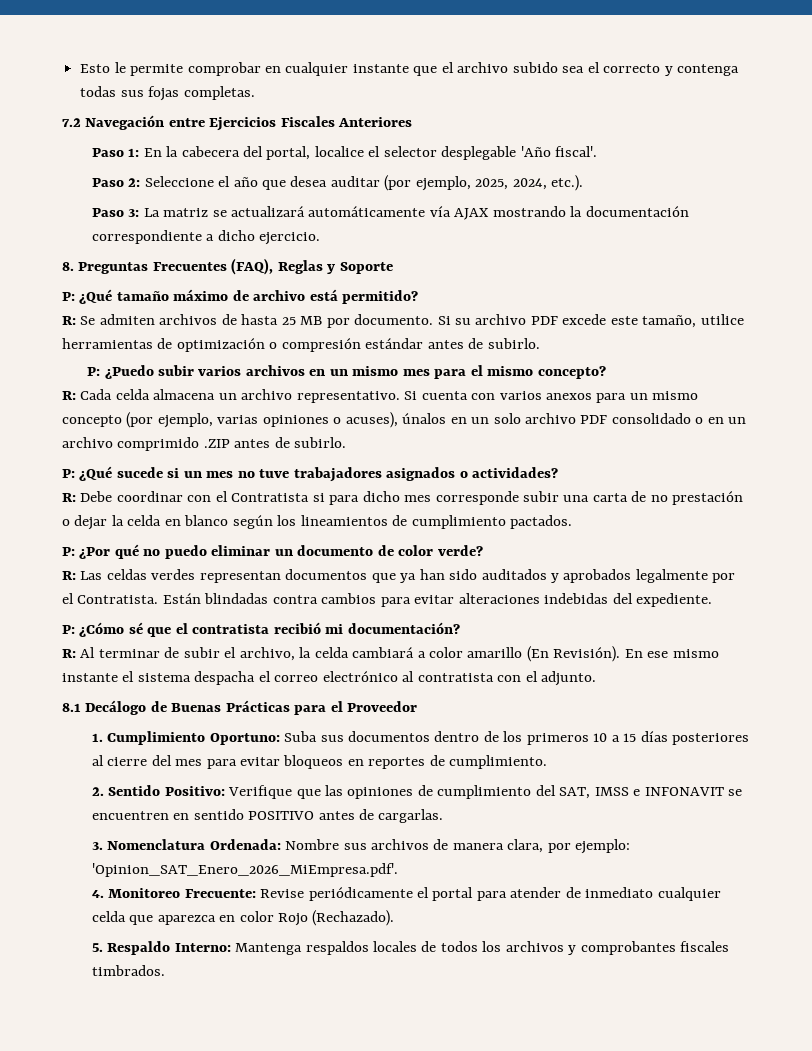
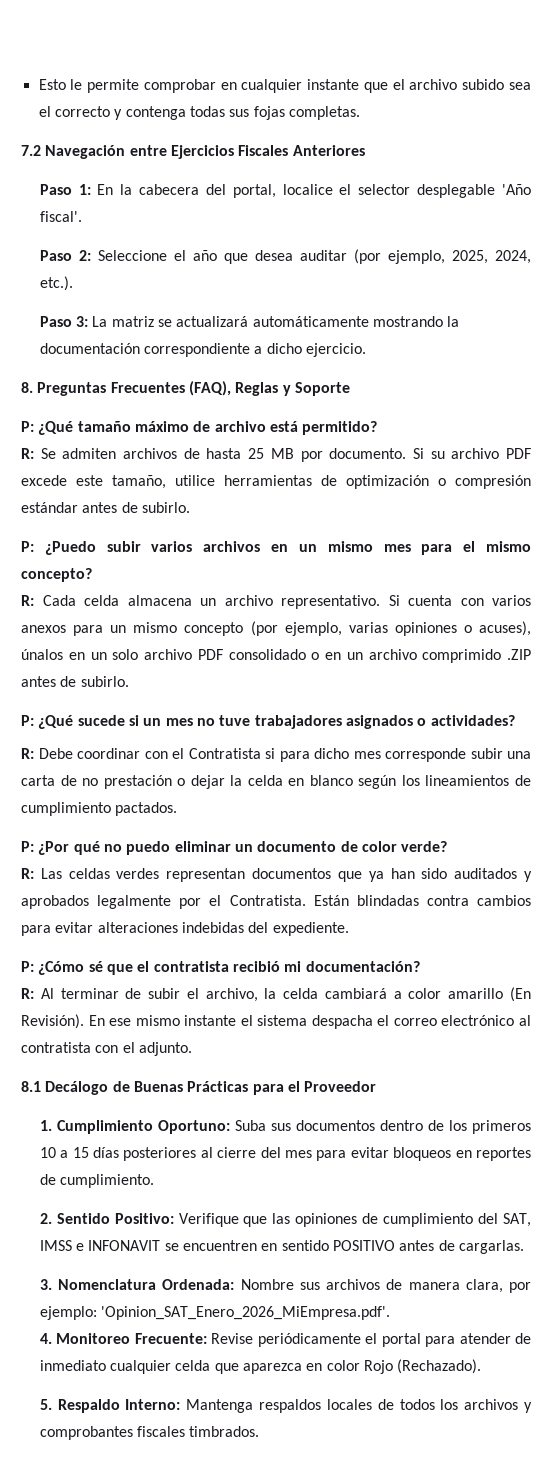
[429,206,490,220] vía AJAX -> (369, 321) none

